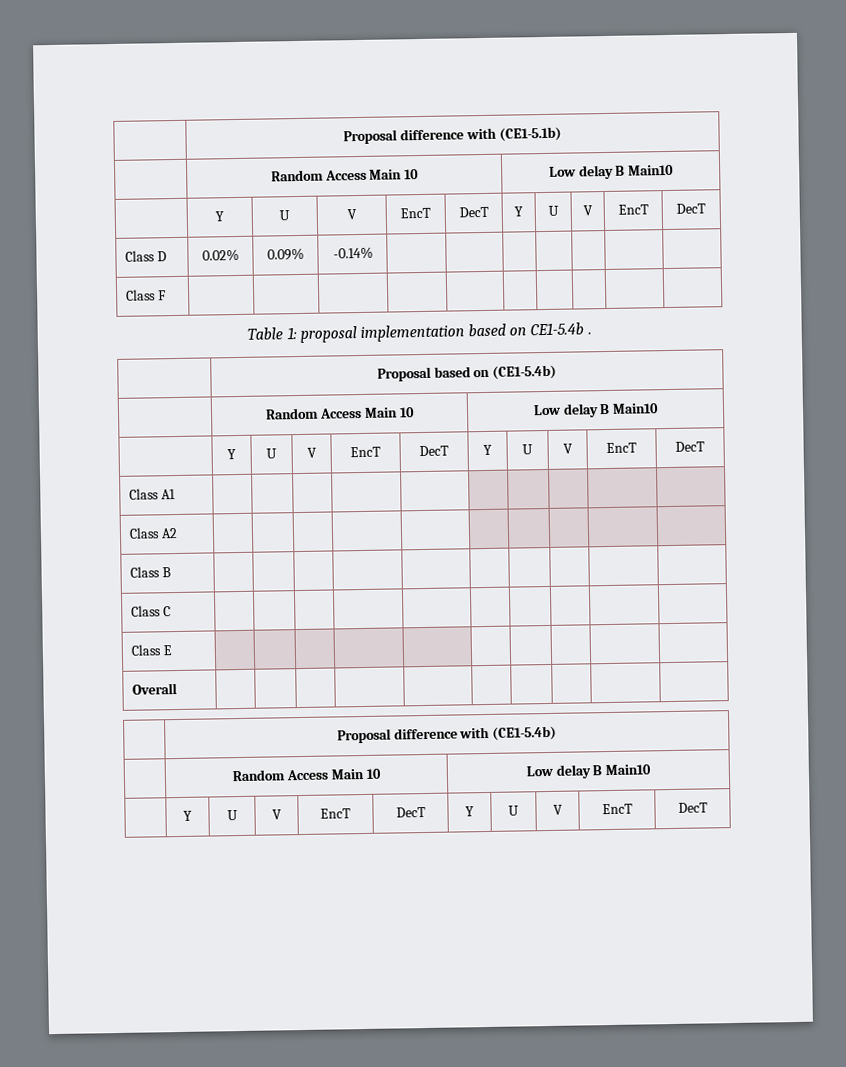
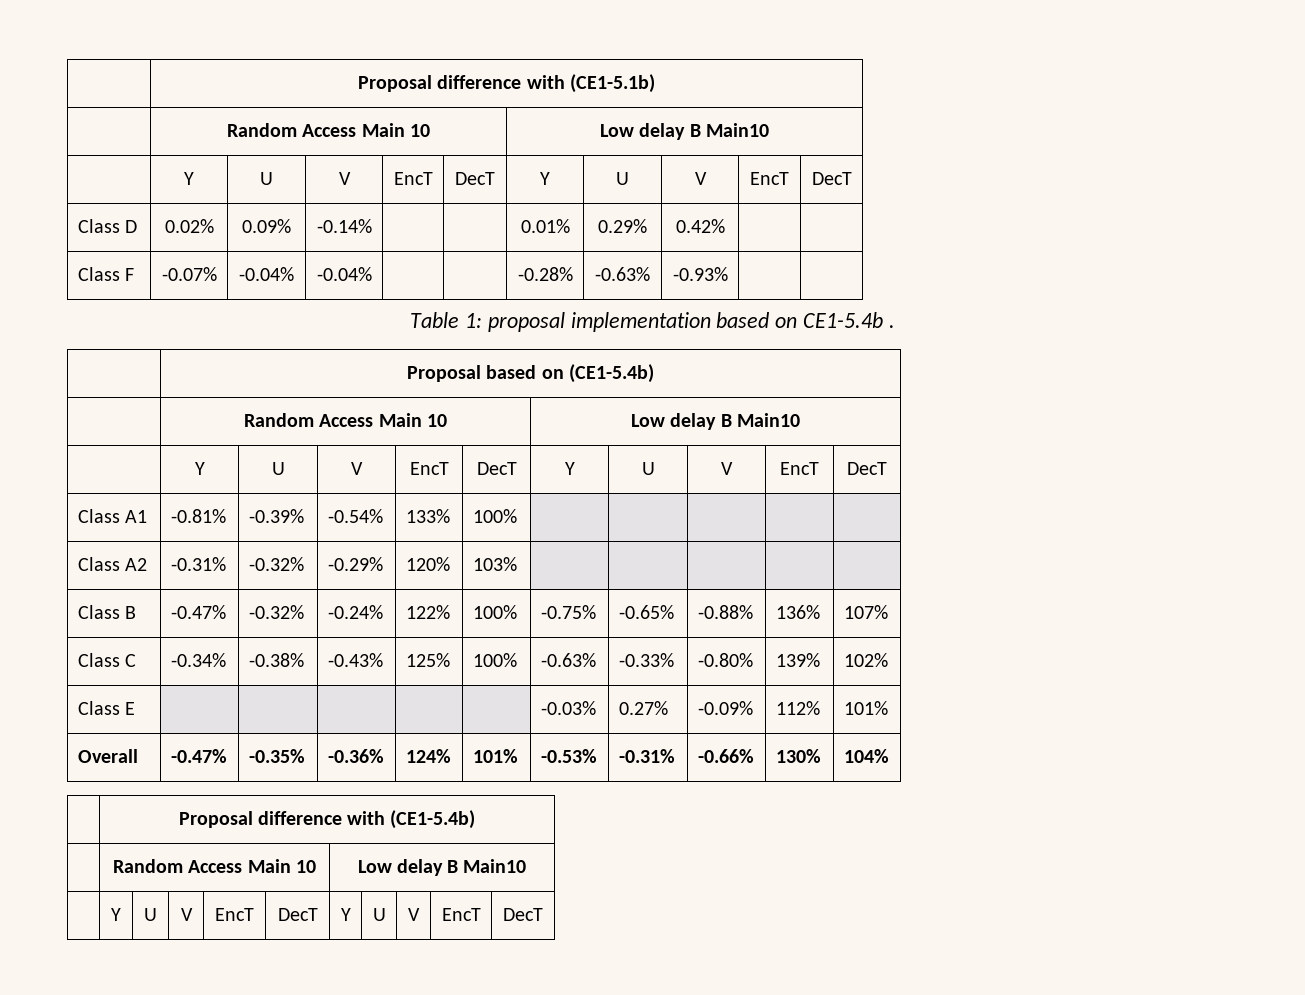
(373, 253) | | -> [520,219,570,233] [598,219,647,233] [675,219,725,233] 0.01% | 0.29% | 0.42%
(166, 295) | | | | | | | -> [161,267,217,281] [239,267,294,281] [316,267,372,281] [517,267,573,281] [595,267,650,281] [672,267,728,281] -0.07% | -0.04% | -0.04% | | | -0.28% | -0.63% | -0.93%
[128,527,178,539] [129,566,171,578] [130,605,171,617] [130,644,172,656] [131,683,178,695] | | | | | | | | | // Class A2 | | | | | | | | | | // Class B | | | | | | | | | | // Class C | | | | | | | | | | // Class E | | | | | | | | | | // Overall | | | | | | | | | | -> [170,509,226,523] [248,509,304,523] [327,509,383,523] [405,509,450,523] [472,509,517,523] [77,557,147,571] [170,557,226,571] [248,557,304,571] [327,557,383,571] [405,557,450,571] [472,557,517,571] [77,605,136,619] [170,605,226,619] [248,605,304,619] [327,605,383,619] [405,605,450,619] [472,605,517,619] [540,605,596,619] [618,605,674,619] [697,605,753,619] [775,605,820,619] [843,605,888,619] [77,653,136,667] [170,653,226,667] [248,653,304,667] [327,653,383,667] [405,653,450,667] [472,653,517,667] [540,653,596,667] [618,653,674,667] [697,653,753,667] [775,653,820,667] [843,653,888,667] [77,701,135,715] [540,701,596,715] [618,701,668,715] [697,701,753,715] [775,701,820,715] [843,701,888,715] [77,749,138,763] [170,749,227,763] [248,749,305,763] [327,749,384,763] [405,749,451,763] [472,749,518,763] [540,749,597,763] [618,749,675,763] [697,749,754,763] [775,749,821,763] [843,749,889,763] -0.81% | -0.39% | -0.54% | 133% | 100% | | | | | // Class A2 | -0.31% | -0.32% | -0.29% | 120% | 103% | | | | | // Class B | -0.47% | -0.32% | -0.24% | 122% | 100% | -0.75% | -0.65% | -0.88% | 136% | 107% // Class C | -0.34% | -0.38% | -0.43% | 125% | 100% | -0.63% | -0.33% | -0.80% | 139% | 102% // Class E | | | | | | -0.03% | 0.27% | -0.09% | 112% | 101% // Overall | -0.47% | -0.35% | -0.36% | 124% | 101% | -0.53% | -0.31% | -0.66% | 130% | 104%

